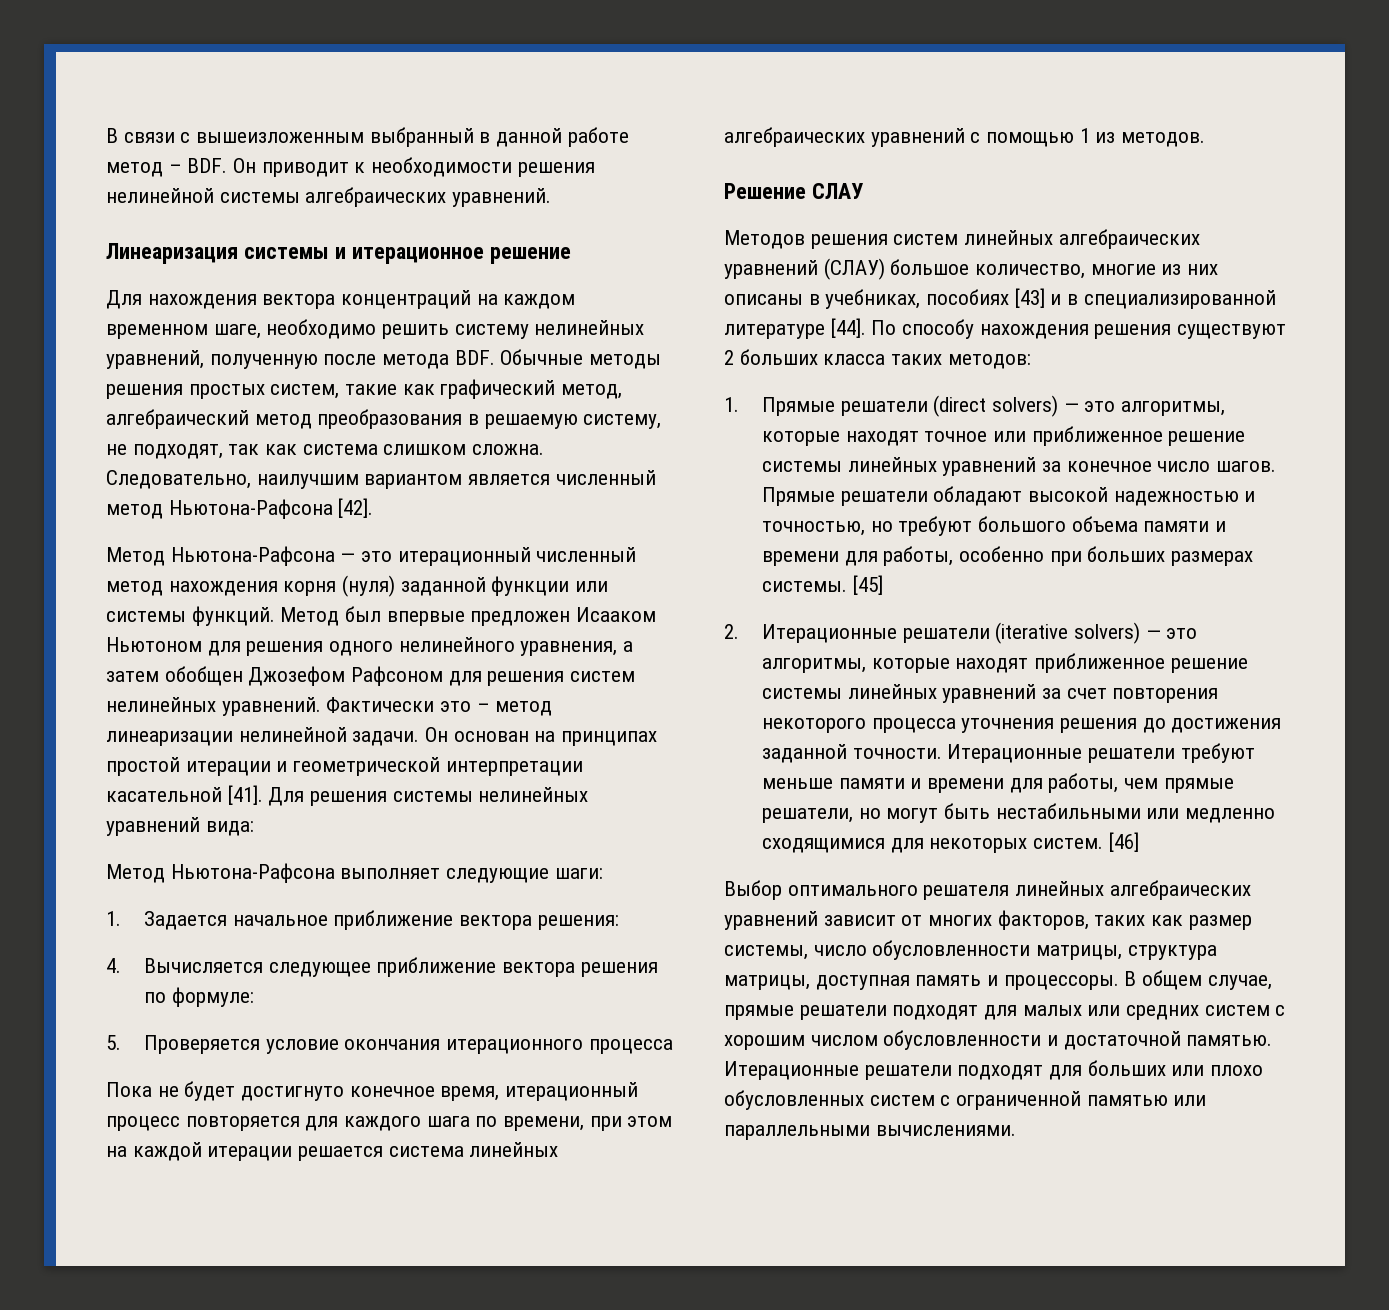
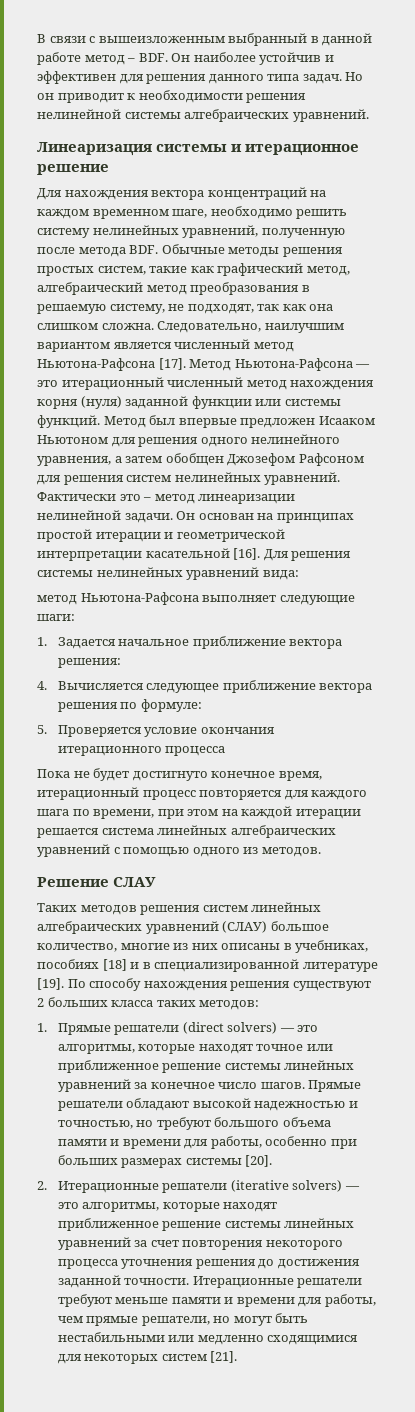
(257, 165) none -> [193,52,334,65] [37,71,364,84] [37,93,54,100] наиболее устойчив и эффективен для решения данного типа задач. Но он
[302,444,378,455] система -> [309,304,334,311] она
[338,498,374,518] [42]. // -> [158,358,186,370] [17].
[227,785,263,805] [41]. -> [233,548,261,560] [16].
[106,864,165,883] Метод -> [37,595,77,605] метод
[1079,128,1090,143] 1 -> [192,847,240,857] одного
[724,230,805,249] Методов -> [37,903,137,915] Таких методов
[1014,288,1045,308] [43] -> [102,959,127,971] [18]
[830,318,866,338] [44]. -> [37,978,64,990] [19].
[761,575,883,595] системы. [45] -> [185,1155,273,1167] системы [20].
[1032,832,1139,852] [724,880,1251,900] [724,910,1252,930] [724,940,1217,960] [724,970,1272,990] [724,1005,1286,1020] [724,1030,1273,1050] [724,1060,1264,1080] [724,1090,1207,1110] [724,1125,1016,1140] систем. [46] // Выбор оптимального решателя линейных алгебраических уравнений зависит от многих факторов, таких как размер системы, число обусловленности матрицы, структура матрицы, доступная память и процессоры. В общем случае, прямые решатели подходят для малых или средних систем с хорошим числом обусловленности и достаточной памятью. Итерационные решатели подходят для больших или плохо обусловленных систем с ограниченной памятью или параллельными вычислениями. -> [161,1351,238,1363] систем [21].

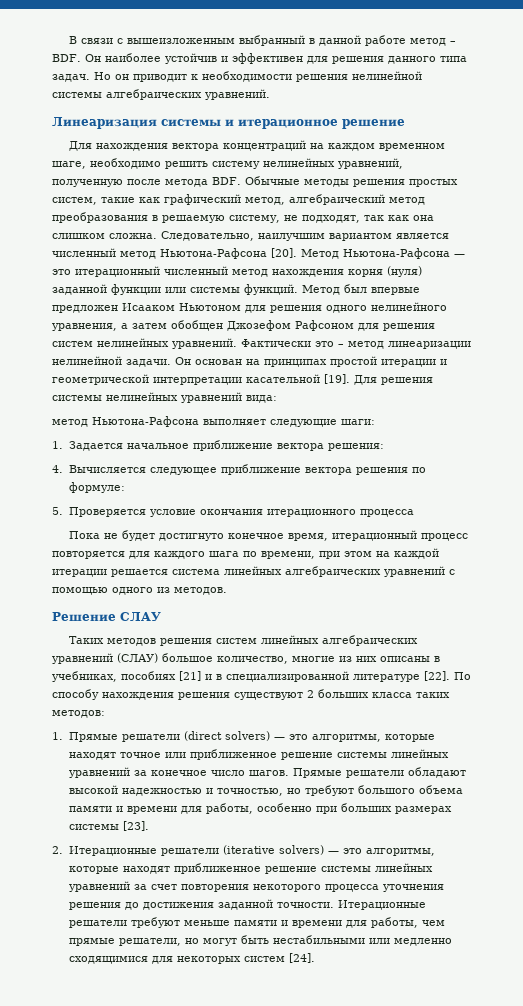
[158,358,186,370] [17]. -> [271,248,297,258] [20].
[233,548,261,560] [16]. -> [324,374,350,384] [19].
[102,959,127,971] [18] -> [179,671,201,681] [21]
[37,978,64,990] [19]. -> [424,671,450,681] [22].
[245,1155,273,1167] [20]. -> [123,821,150,831] [23].
[210,1351,238,1363] [21]. -> [289,953,316,963] [24].

